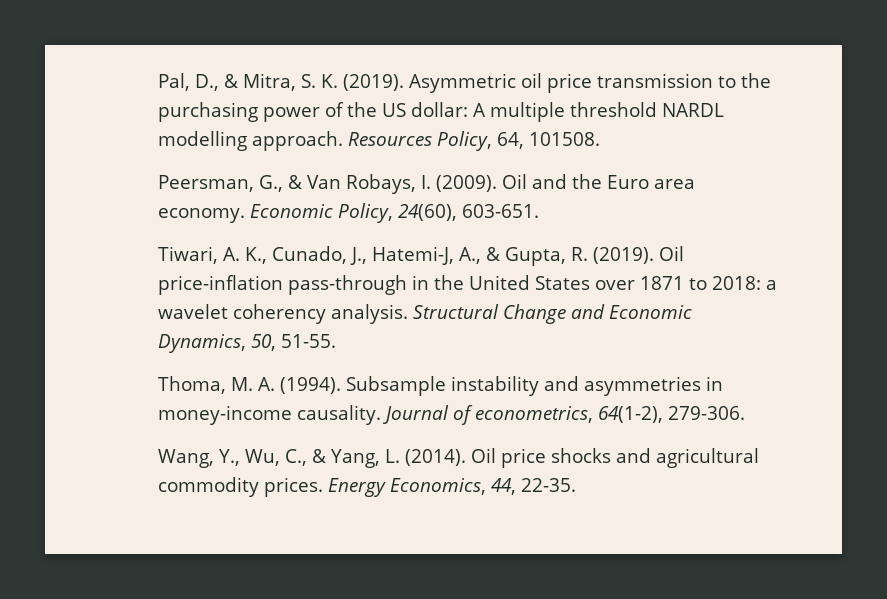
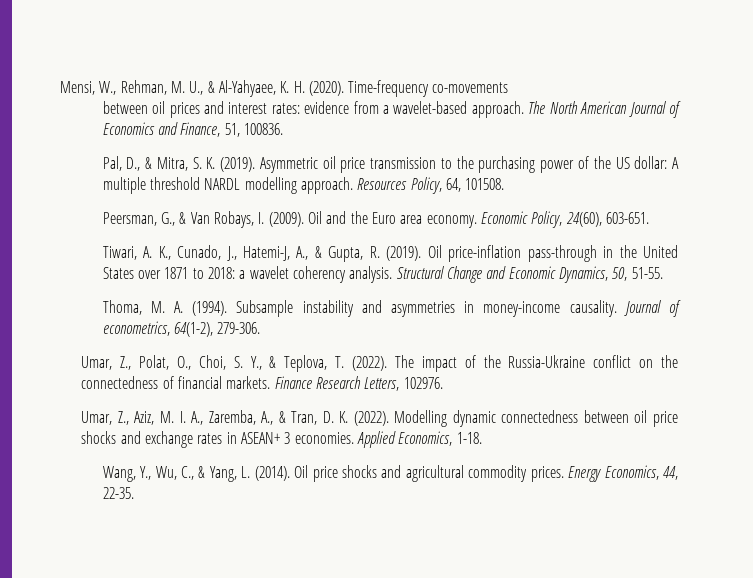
(157, 82) none -> [60,80,509,97] [102,101,682,118] [102,122,283,137] Mensi, W., Rehman, M. U., & Al-Yahyaee, K. H. (2020). Time-frequency co-movements // between oil prices and interest rates: evidence from a wavelet-based approach. The North American Journal of Economics and Finance, 51, 100836. //
(745, 413) none -> [81,355,678,372] [81,376,443,391] [81,410,679,427] [81,431,482,448] // Umar, Z., Polat, O., Choi, S. Y., & Teplova, T. (2022). The impact of the Russia-Ukraine conflict on the connectedness of financial markets. Finance Research Letters, 102976. // Umar, Z., Aziz, M. I. A., Zaremba, A., & Tran, D. K. (2022). Modelling dynamic connectedness between oil price shocks and exchange rates in ASEAN+ 3 economies. Applied Economics, 1-18.

